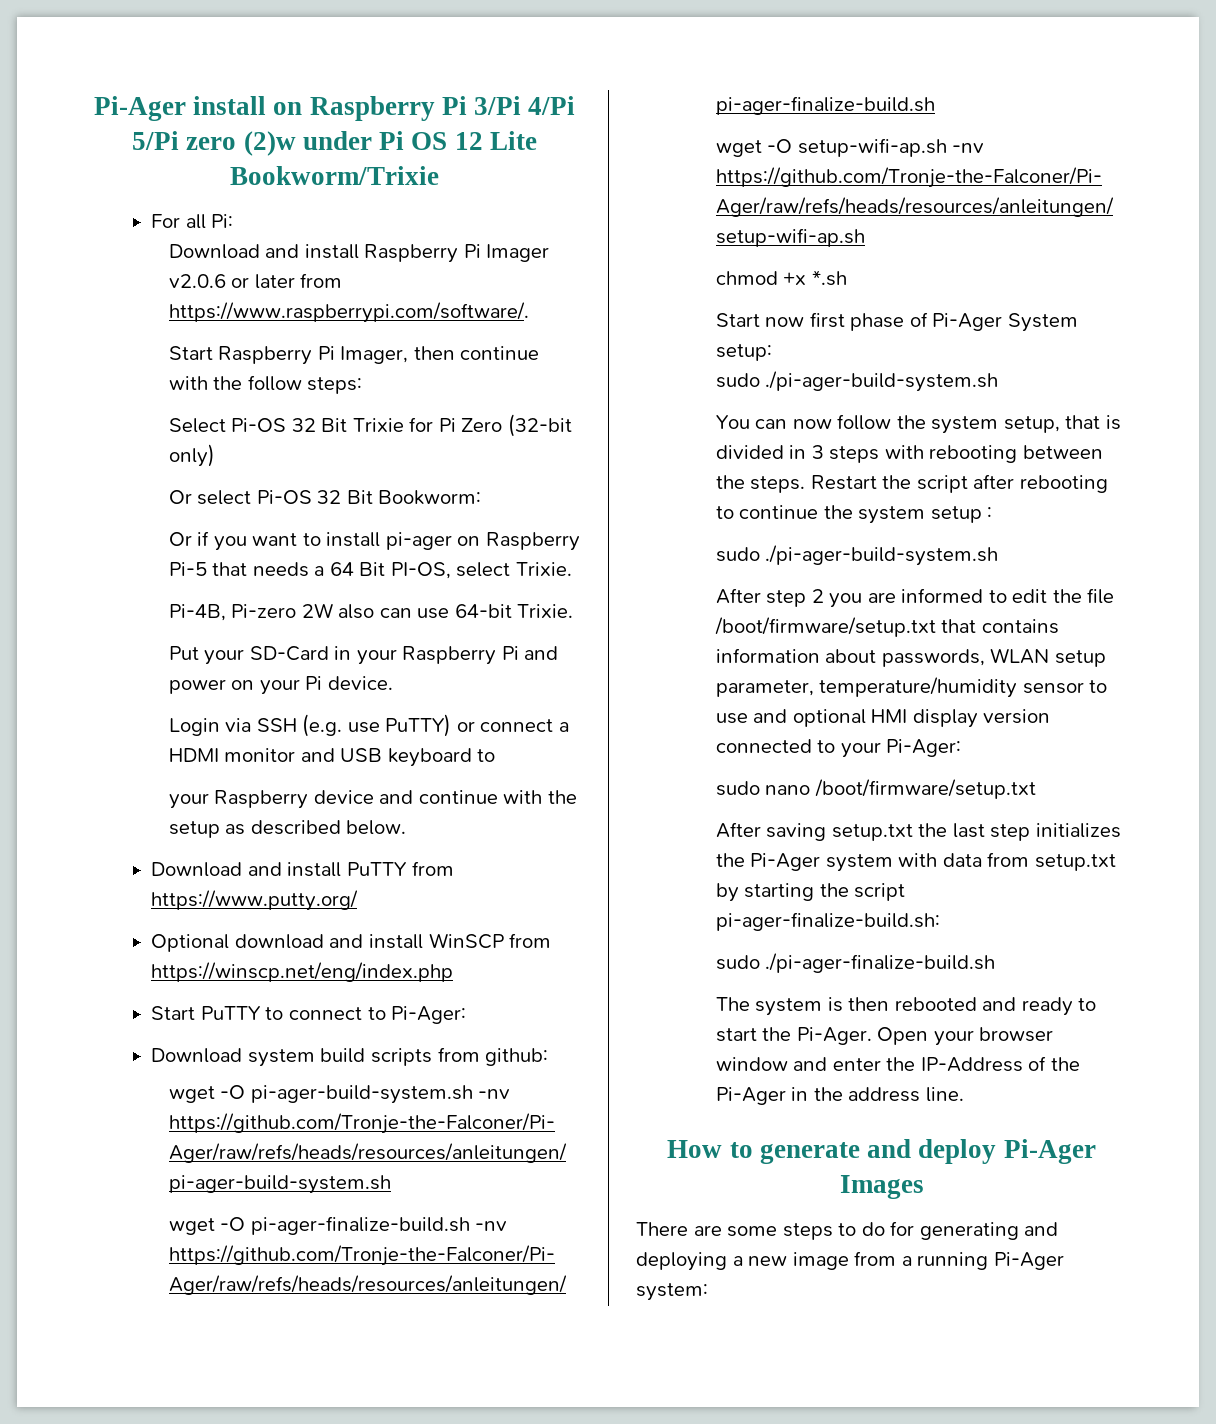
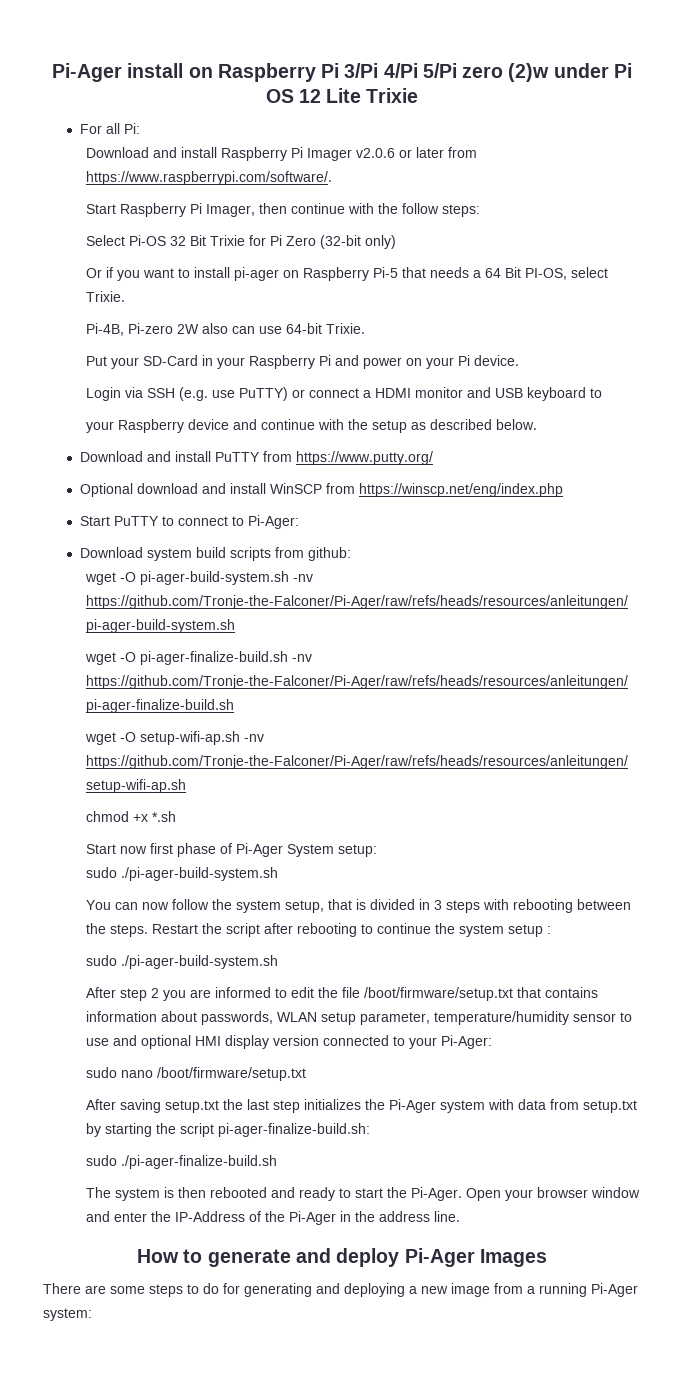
[230,166,439,185] Bookworm/Trixie -> [366,88,419,103] Trixie
[168,490,482,505] // Or select Pi-OS 32 Bit Bookworm: -> (397, 242) none

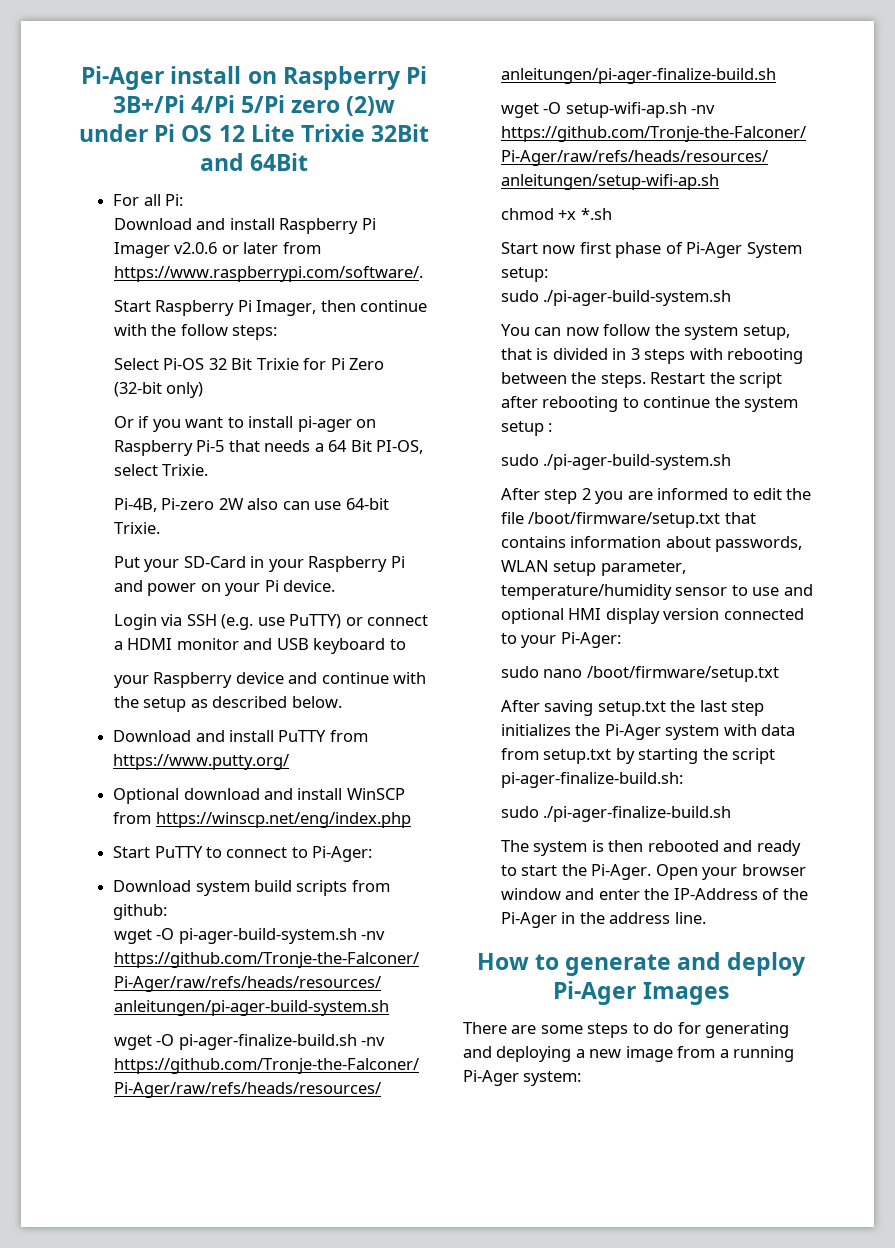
[344,63,379,78] 3/Pi -> [112,95,185,113] 3B+/Pi
(419, 95) none -> [371,124,430,142] [199,153,309,171] 32Bit and 64Bit

